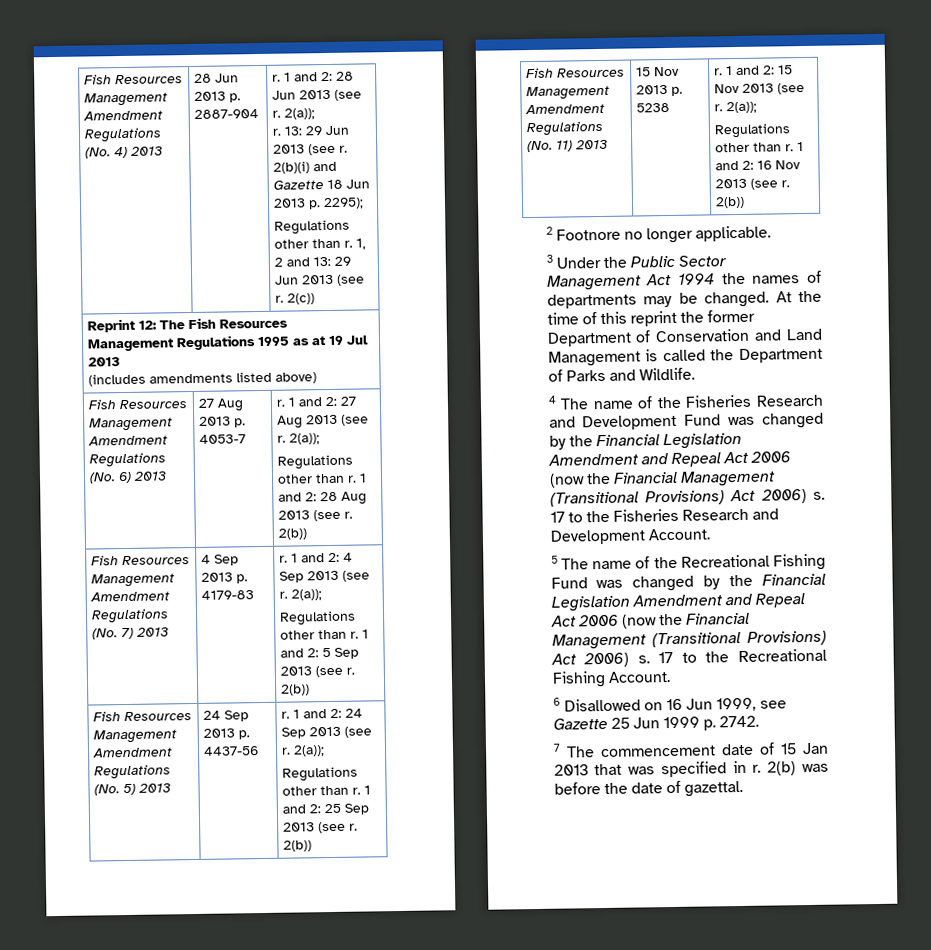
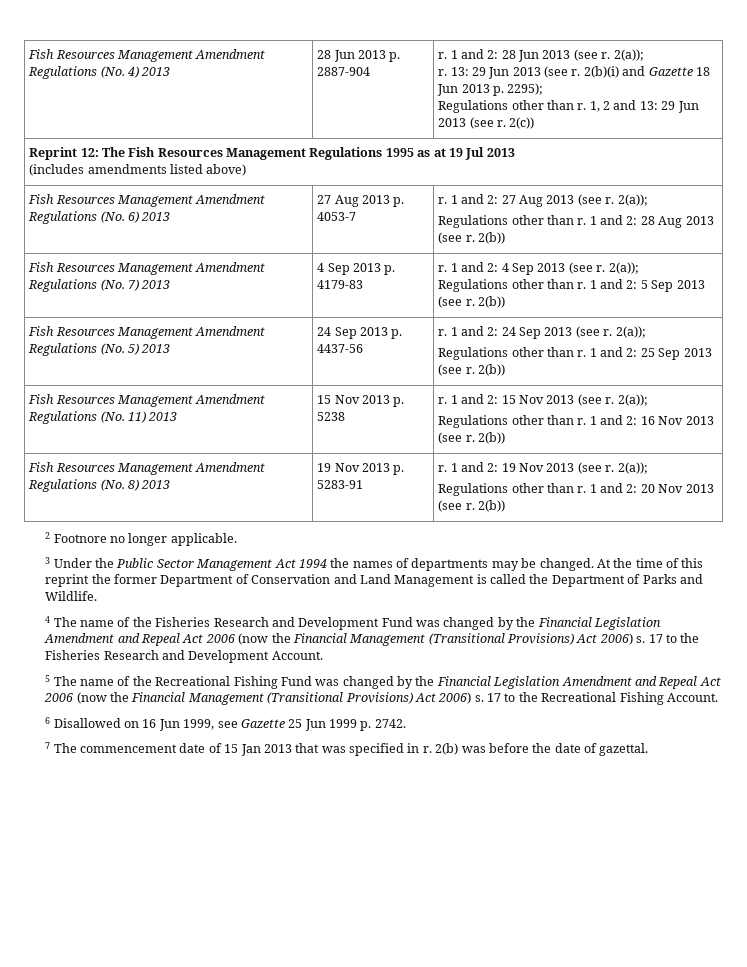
(746, 202) none -> [28,462,266,475] [28,479,171,492] [317,463,405,475] [317,480,364,489] [438,462,648,474] [438,483,714,496] [438,500,505,512] // Fish Resources Management Amendment Regulations (No. 8) 2013 | 19 Nov 2013 p. 5283-91 | r. 1 and 2: 19 Nov 2013 (see r. 2(a)); // Regulations other than r. 1 and 2: 20 Nov 2013 (see r. 2(b))

